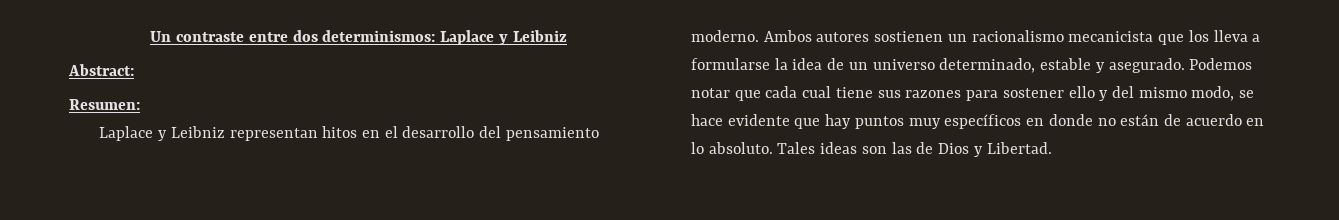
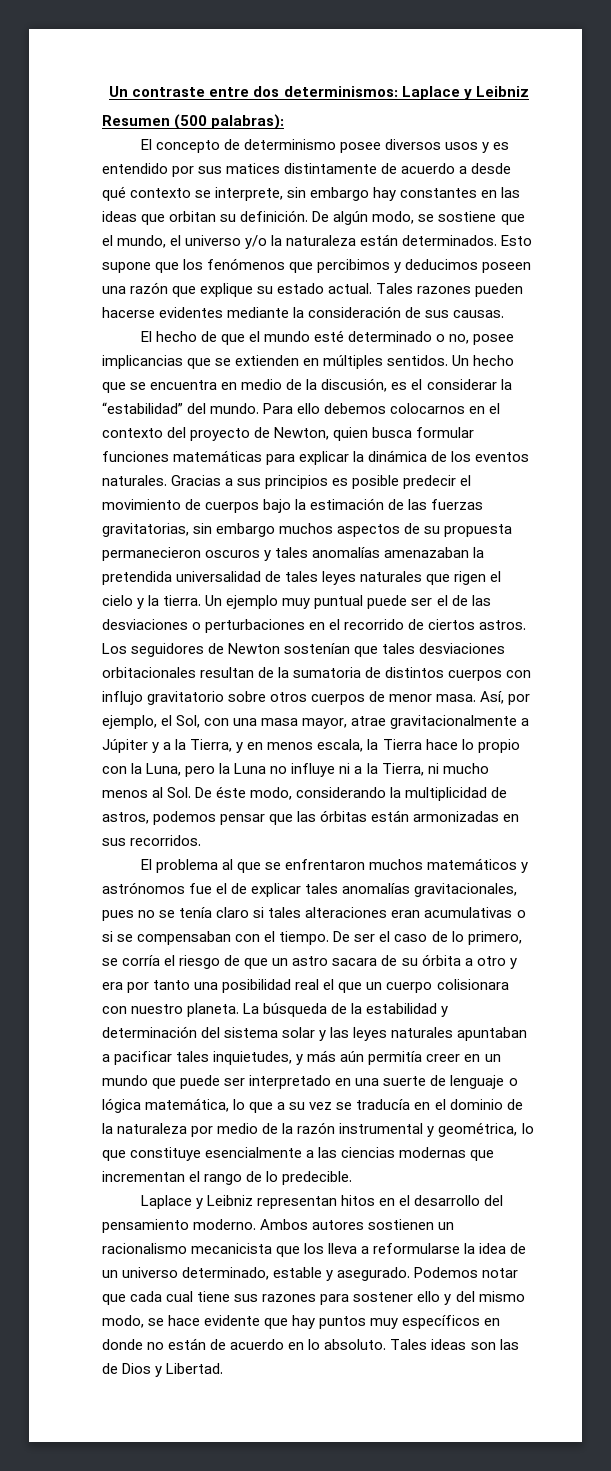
[68,64,134,76] [69,99,140,110] Abstract: // Resumen: -> [102,114,285,130] [140,139,509,153] [102,163,512,177] [102,186,521,201] [102,210,525,225] [102,234,533,249] [102,258,532,273] [102,282,524,297] [102,306,505,318] [140,330,515,345] [102,355,515,369] [102,378,512,393] [102,402,501,414] [102,427,475,441] [102,450,530,465] [102,475,472,489] [102,498,484,513] [102,523,513,537] [102,547,485,561] [102,571,502,585] [102,595,491,609] [102,619,527,633] [102,643,506,657] [102,667,532,681] [102,691,531,705] [102,715,530,729] [102,739,520,753] [102,763,489,777] [102,786,508,801] [102,810,520,825] [102,835,202,846] [140,858,528,873] [102,882,518,897] [102,907,526,921] [102,931,522,945] [102,954,517,969] [102,979,509,993] [102,1003,449,1017] [102,1026,528,1041] [102,1050,501,1065] [102,1075,518,1089] [102,1098,523,1113] [102,1122,534,1137] [102,1147,495,1161] [102,1171,353,1185] Resumen (500 palabras): // El concepto de determinismo posee diversos usos y es entendido por sus matices distintamente de acuerdo a desde qué contexto se interprete, sin embargo hay constantes en las ideas que orbitan su definición. De algún modo, se sostiene que el mundo, el universo y/o la naturaleza están determinados. Esto supone que los fenómenos que percibimos y deducimos poseen una razón que explique su estado actual. Tales razones pueden hacerse evidentes mediante la consideración de sus causas. // El hecho de que el mundo esté determinado o no, posee implicancias que se extienden en múltiples sentidos. Un hecho que se encuentra en medio de la discusión, es el considerar la “estabilidad” del mundo. Para ello debemos colocarnos en el contexto del proyecto de Newton, quien busca formular funciones matemáticas para explicar la dinámica de los eventos naturales. Gracias a sus principios es posible predecir el movimiento de cuerpos bajo la estimación de las fuerzas gravitatorias, sin embargo muchos aspectos de su propuesta permanecieron oscuros y tales anomalías amenazaban la pretendida universalidad de tales leyes naturales que rigen el cielo y la tierra. Un ejemplo muy puntual puede ser el de las desviaciones o perturbaciones en el recorrido de ciertos astros. Los seguidores de Newton sostenían que tales desviaciones orbitacionales resultan de la sumatoria de distintos cuerpos con influjo gravitatorio sobre otros cuerpos de menor masa. Así, por ejemplo, el Sol, con una masa mayor, atrae gravitacionalmente a Júpiter y a la Tierra, y en menos escala, la Tierra hace lo propio con la Luna, pero la Luna no influye ni a la Tierra, ni mucho menos al Sol. De éste modo, considerando la multiplicidad de astros, podemos pensar que las órbitas están armonizadas en sus recorridos. // El problema al que se enfrentaron muchos matemáticos y astrónomos fue el de explicar tales anomalías gravitacionales, pues no se tenía claro si tales alteraciones eran acumulativas o si se compensaban con el tiempo. De ser el caso de lo primero, se corría el riesgo de que un astro sacara de su órbita a otro y era por tanto una posibilidad real el que un cuerpo colisionara con nuestro planeta. La búsqueda de la estabilidad y determinación del sistema solar y las leyes naturales apuntaban a pacificar tales inquietudes, y más aún permitía creer en un mundo que puede ser interpretado en una suerte de lenguaje o lógica matemática, lo que a su vez se traducía en el dominio de la naturaleza por medio de la razón instrumental y geométrica, lo que constituye esencialmente a las ciencias modernas que incrementan el rango de lo predecible.
[691,58,770,70] formularse -> [373,1243,461,1254] reformularse

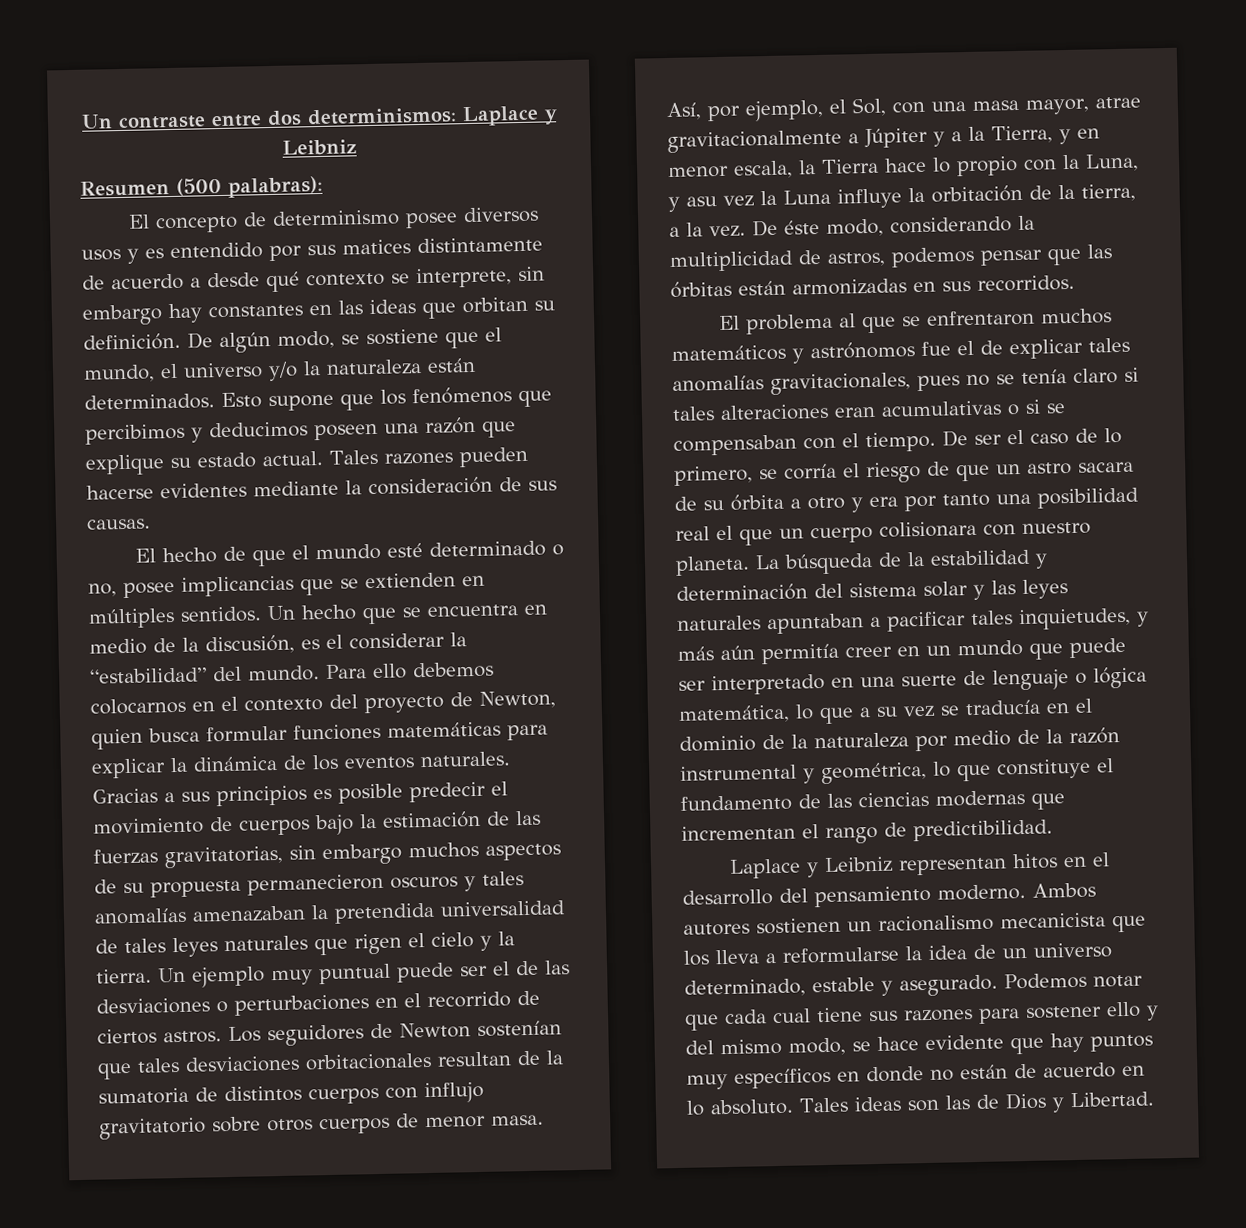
[267,742,314,750] menos -> [668,165,729,179] menor
[185,763,489,777] [102,787,192,798] pero la Luna no influye ni a la Tierra, ni mucho menos al Sol. -> [668,183,1136,212] [669,222,746,238] y asu vez la Luna influye la orbitación de la tierra, a la vez.
[205,1147,315,1158] esencialmente a -> [1096,758,1114,773] [680,794,821,812] el fundamento de
[266,1171,353,1185] lo predecible. -> [913,819,1053,842] predictibilidad.

